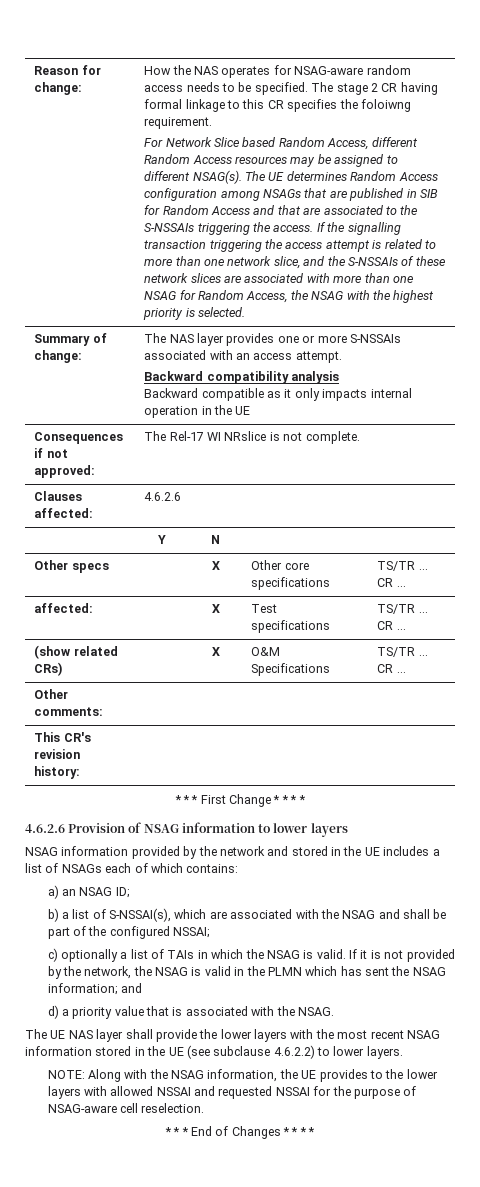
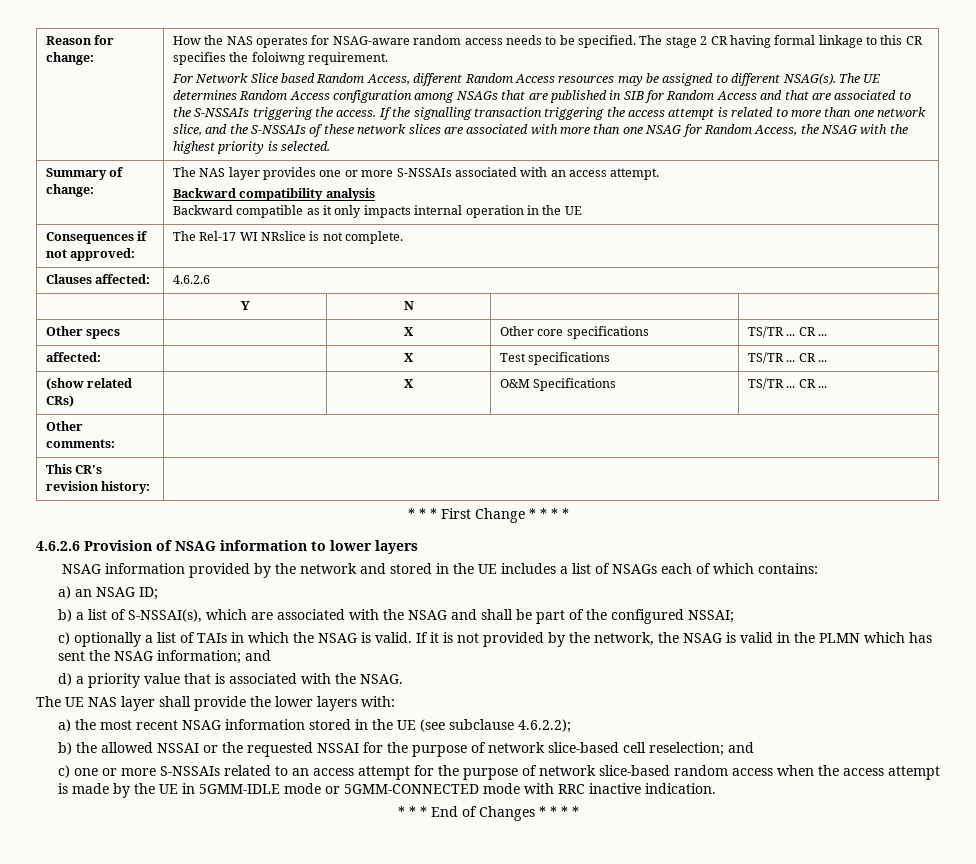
[290,1029,314,1039] with -> [361,696,395,707] [57,719,71,732] with: // a)
[273,1045,403,1059] [47,1069,438,1082] [47,1086,216,1099] 4.6.2.2) to lower layers. // NOTE: Along with the NSAG information, the UE provides to the lower layers with allowed NSSAI and -> [517,719,571,733] [57,742,243,755] 4.6.2.2); // b) the allowed NSSAI or the
[47,1103,205,1113] NSAG-aware cell reselection. -> [487,742,754,756] [57,765,940,780] [57,783,716,798] network slice-based cell reselection; and // c) one or more S-NSSAIs related to an access attempt for the purpose of network slice-based random access when the access attempt is made by the UE in 5GMM-IDLE mode or 5GMM-CONNECTED mode with RRC inactive indication.

